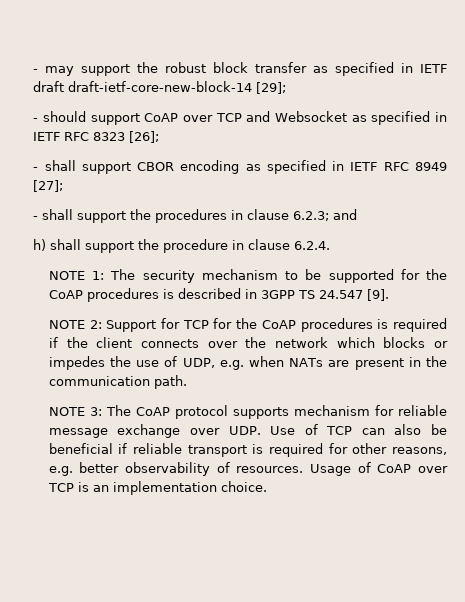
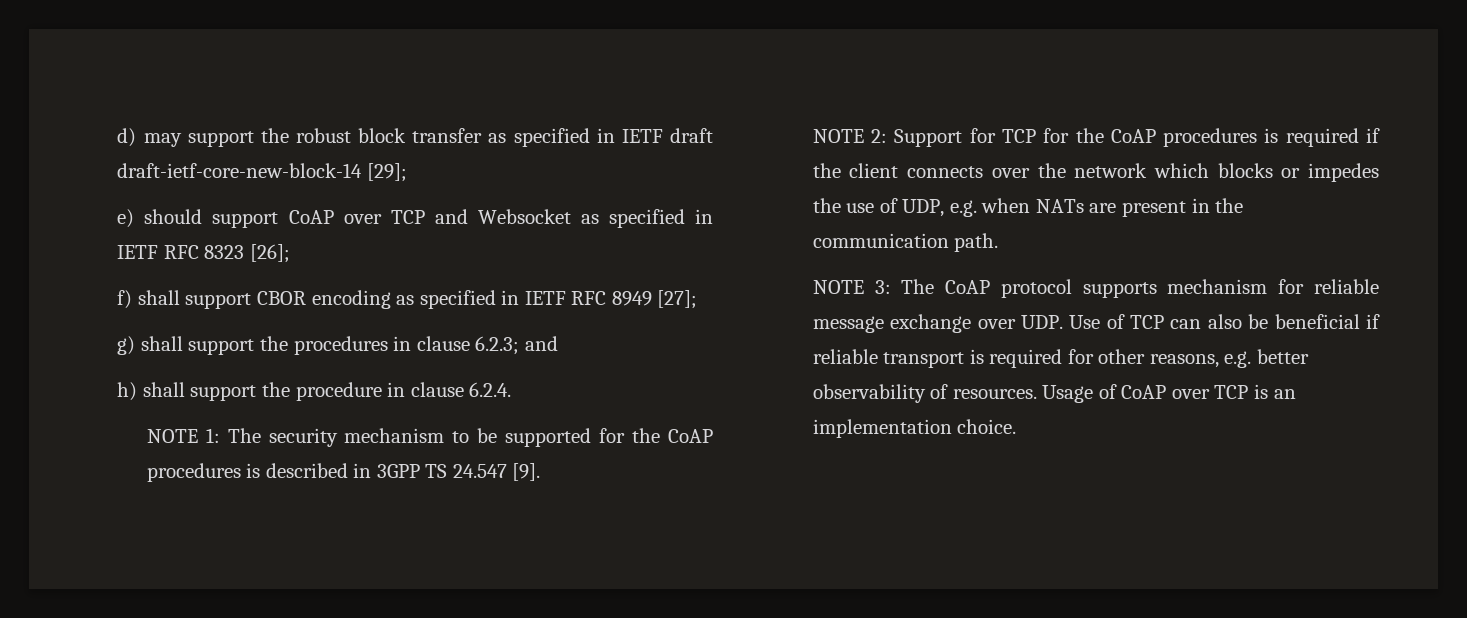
[33,69,39,73] - -> [117,128,137,147] d)
[33,118,39,122] - -> [117,209,135,228] e)
[33,167,39,171] - -> [117,290,133,309] f)
[33,216,39,220] - -> [117,336,136,355] g)

